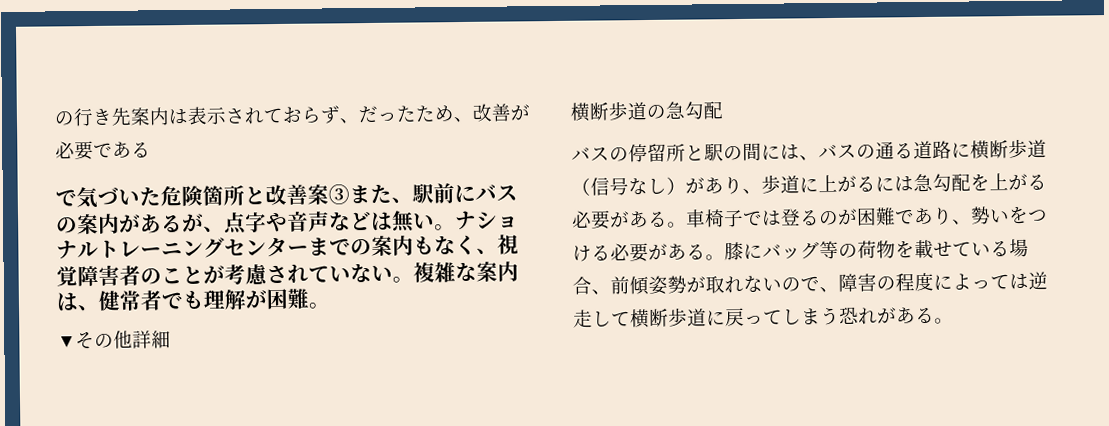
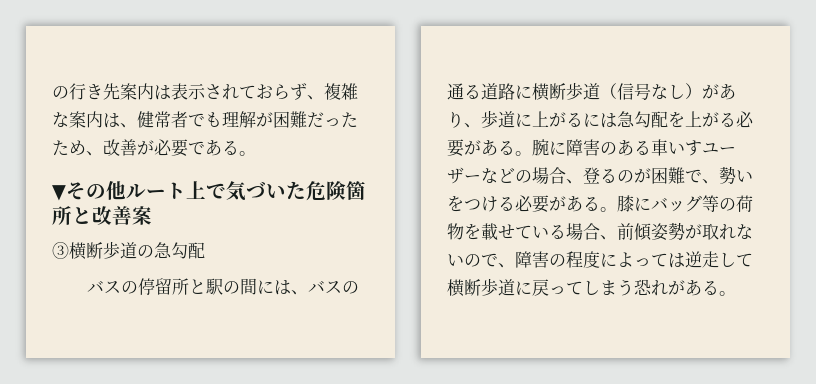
[358,103,530,124] [55,140,151,161] [55,183,518,209] [56,210,519,235] [56,234,519,260] [56,263,414,287] だったため、改善が必要である // で気づいた危険箇所と改善案③また、駅前にバスの案内があるが、点字や音声などは無い。ナショナルトレーニングセンターまでの案内もなく、視覚障害者のことが考慮されていない。 -> (324, 97) none
[308,302,331,309] [57,330,171,350] 。 // ▼その他詳細 // -> [307,112,358,128] [52,139,256,157] [52,181,366,201] [52,206,152,225] [52,242,69,259] だったため、改善が必要である。 // ▼その他ルート上で気づいた危険箇所と改善案 // ③
[685,209,782,228] 車椅子では -> [532,139,736,156] [447,167,583,184] 腕に障害のある車いすユーザーなどの場合、
[913,206,953,225] あり -> (702, 176) none

